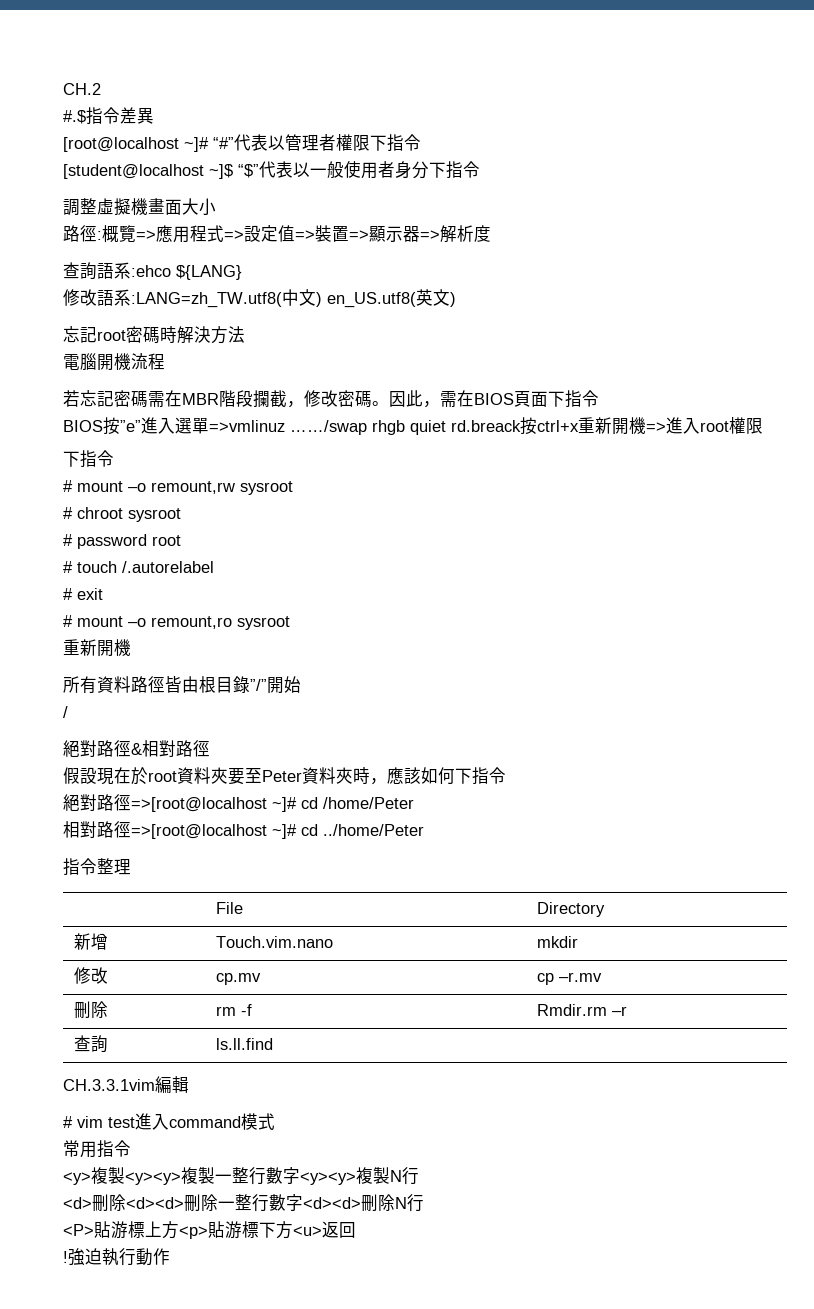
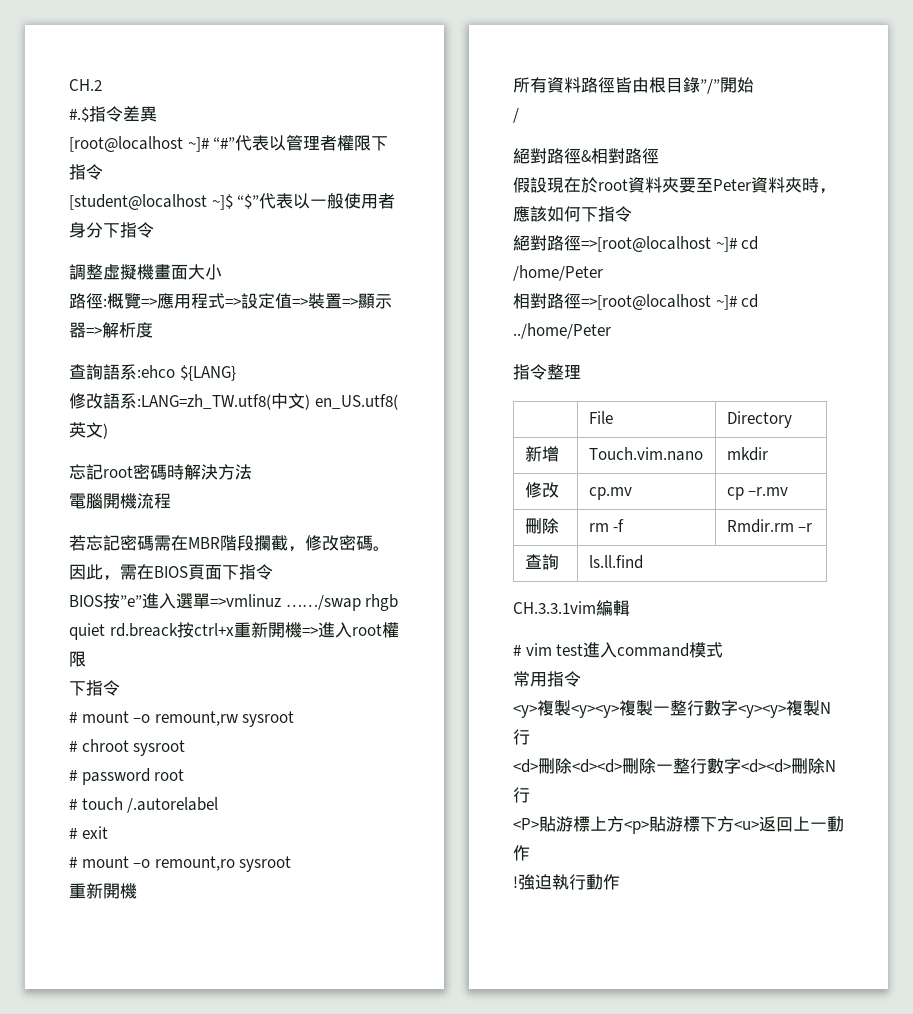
(356, 1230) none -> [793,816,844,832] [513,845,530,861] 上一動作

